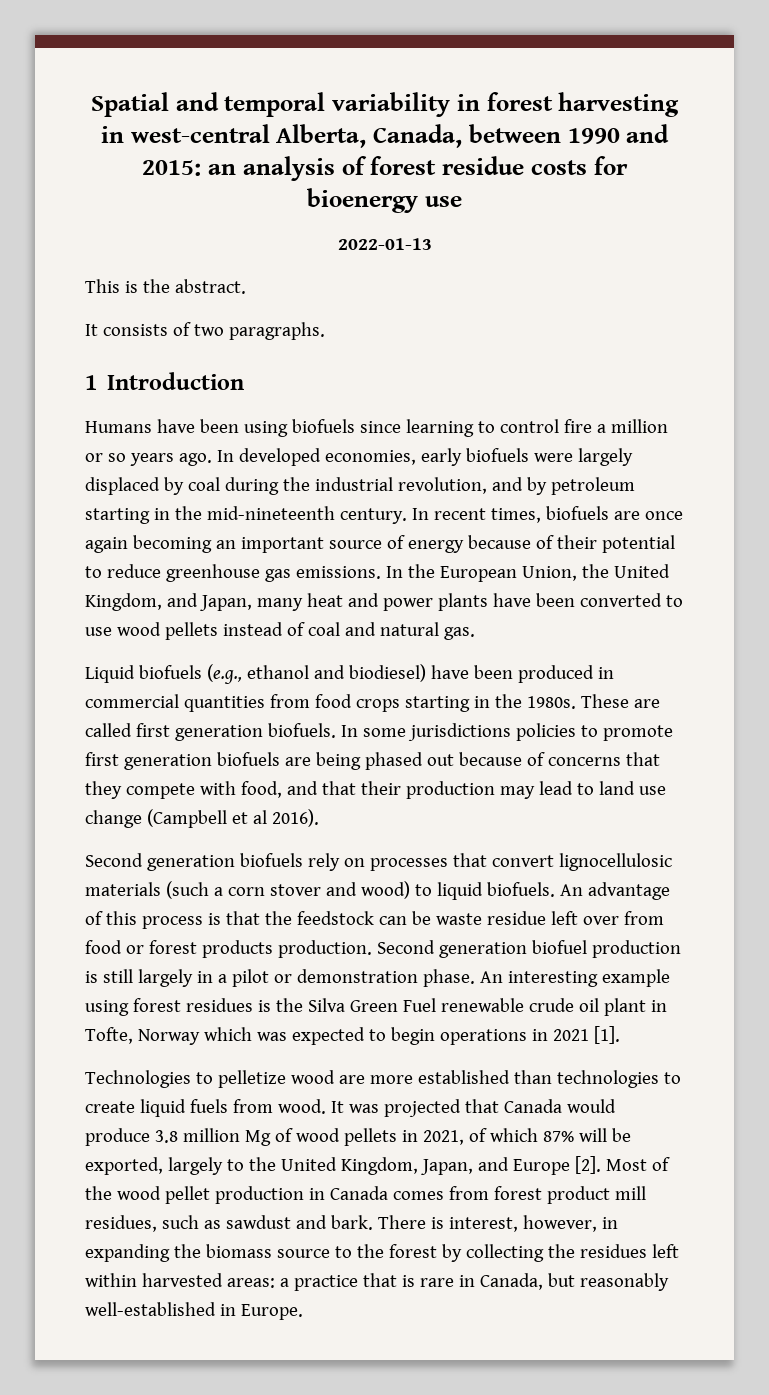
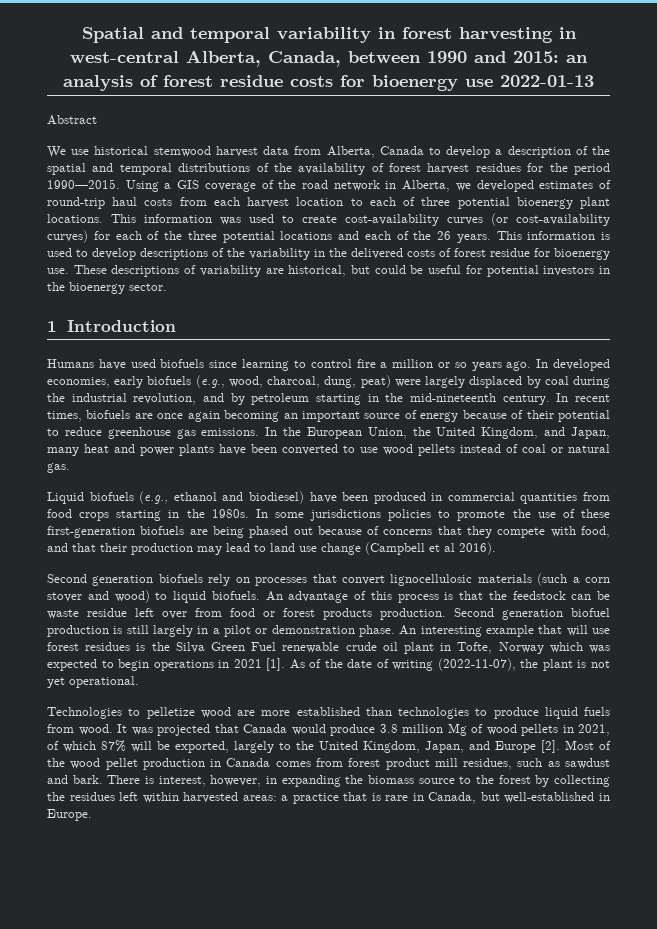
(462, 201) // -> (493, 83) none
[85,279,246,294] [85,322,325,340] This is the abstract. // It consists of two paragraphs. -> [47,115,97,125] [47,146,610,158] [47,163,610,175] [47,179,611,192] [47,197,610,209] [47,213,610,226] [47,230,610,243] [47,248,610,260] [47,265,611,277] [47,282,167,294] Abstract // We use historical stemwood harvest data from Alberta, Canada to develop a description of the spatial and temporal distributions of the availability of forest harvest residues for the period 1990—2015. Using a GIS coverage of the road network in Alberta, we developed estimates of round-trip haul costs from each harvest location to each of three potential bioenergy plant locations. This information was used to create cost-availability curves (or cost-availability curves) for each of the three potential locations and each of the 26 years. This information is used to develop descriptions of the variability in the delivered costs of forest residue for bioenergy use. These descriptions of variability are historical, but could be useful for potential investors in the bioenergy sector.
[199,419,288,437] been using -> [130,359,156,368] used
(529, 455) none -> [195,375,391,388] (e.g., wood, charcoal, dung, peat)
[344,622,376,636] and -> [551,447,563,453] or
[580,694,660,708] [85,723,336,741] These are called first generation biofuels. -> (249, 513) none
[85,752,212,770] first generation -> [512,509,610,518] [47,526,135,538] the use of these first-generation
[85,1000,129,1016] using -> [538,625,610,636] that will use
(620, 1035) none -> [289,658,610,671] [47,676,139,688] As of the date of writing (2022-11-07), the plant is not yet operational.
[85,1101,135,1113] create -> [493,707,539,719] produce
[579,1273,669,1291] reasonably -> (500, 796) none

